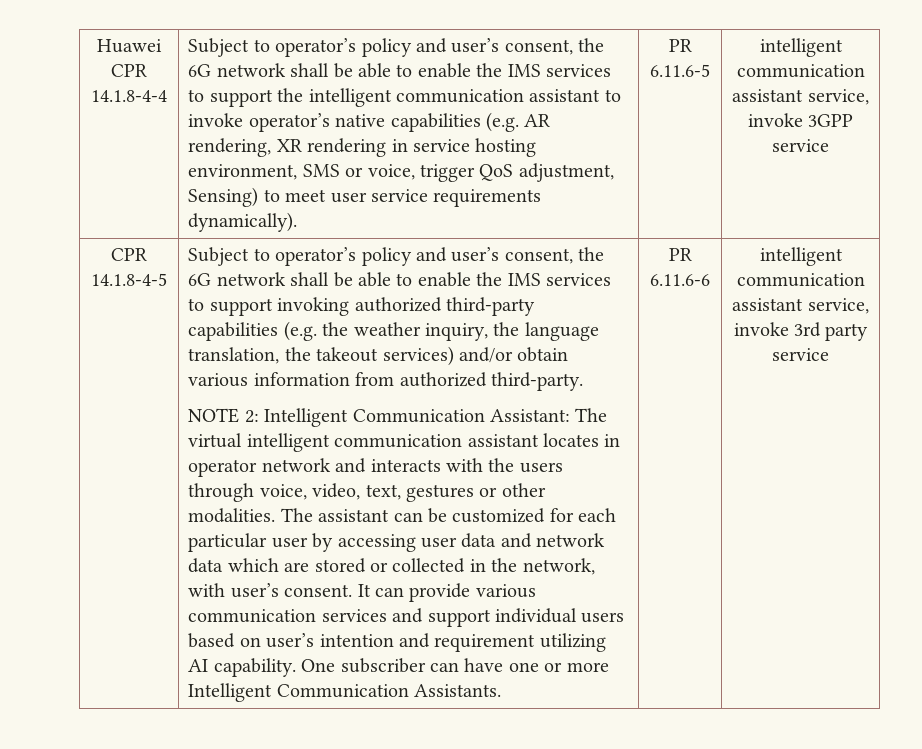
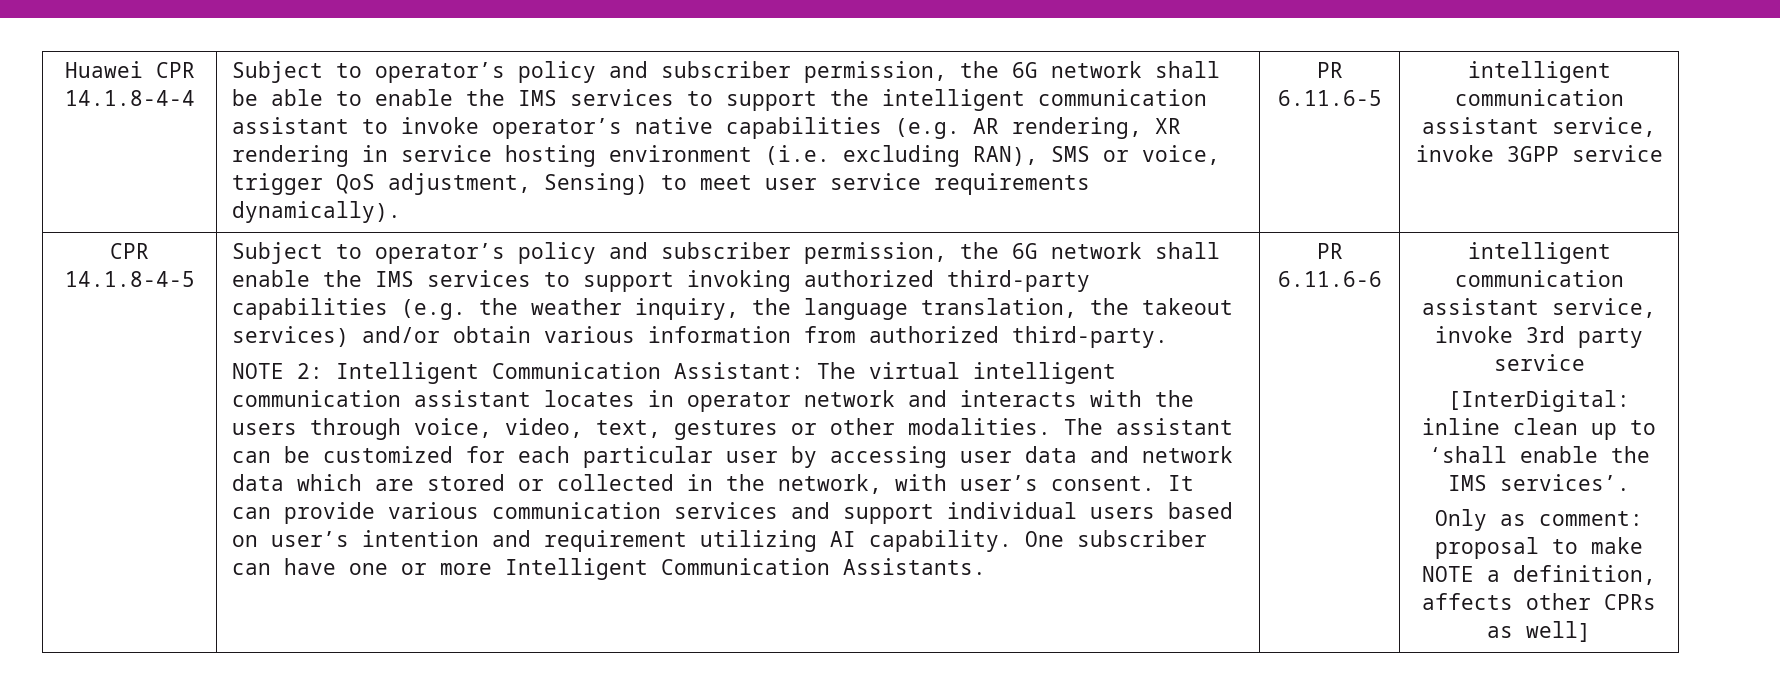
[451,38,573,55] user’s consent, -> [661,61,948,83] subscriber permission,
[188,164,298,180] environment, -> [609,145,1039,167] environment (i.e. excluding RAN),
[451,247,605,264] [188,272,413,287] user’s consent, the 6G network shall be able to -> [661,242,1221,264] subscriber permission, the 6G network shall
(829, 354) none -> [1448,390,1630,412] [1422,418,1656,440] [1428,446,1650,463] [1448,474,1630,491] [1435,509,1643,531] [1435,537,1643,559] [1422,565,1656,585] [1422,593,1656,610] [1487,621,1591,642] // [InterDigital: inline clean up to ‘shall enable the IMS services’. // Only as comment: proposal to make NOTE a definition, affects other CPRs as well]

